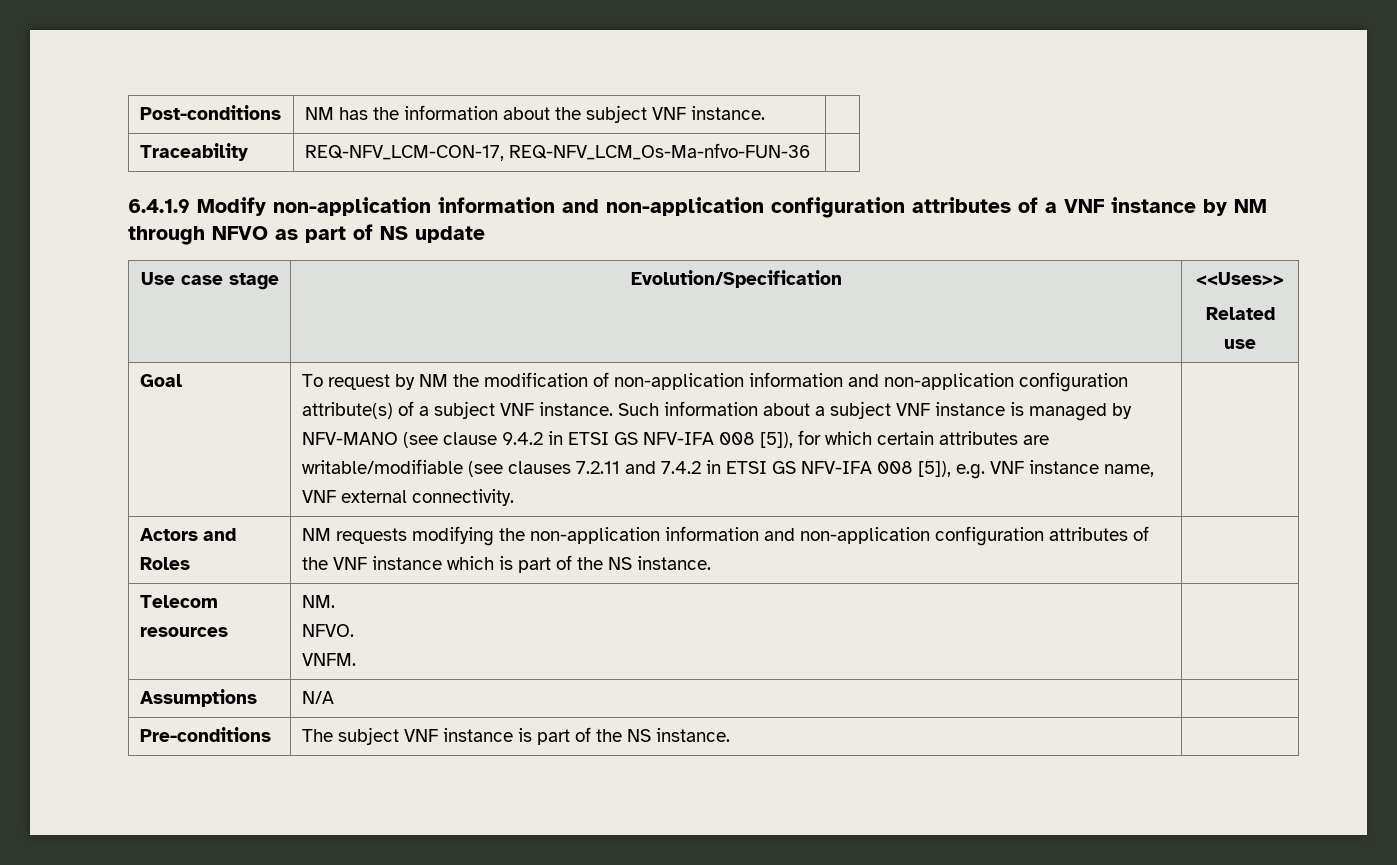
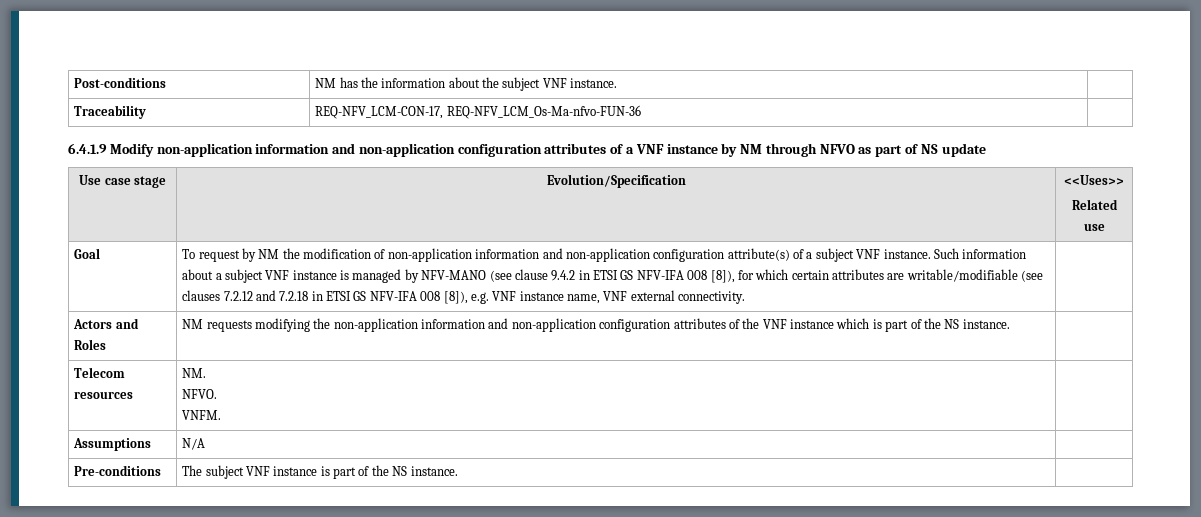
[759,432,793,448] [5]), -> [710,270,735,283] [8]),
[575,460,951,477] 7.2.11 and 7.4.2 in ETSI GS NFV-IFA 008 [5]), -> [223,290,468,304] 7.2.12 and 7.2.18 in ETSI GS NFV-IFA 008 [8]),

